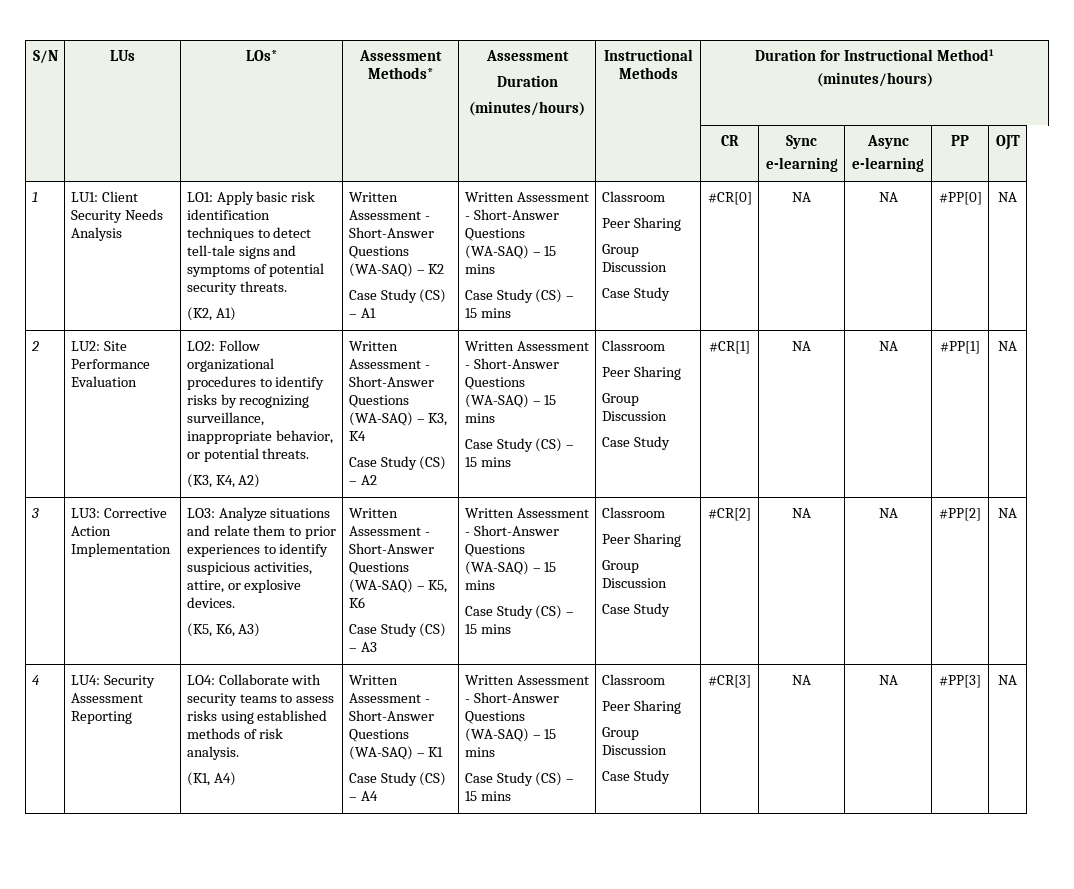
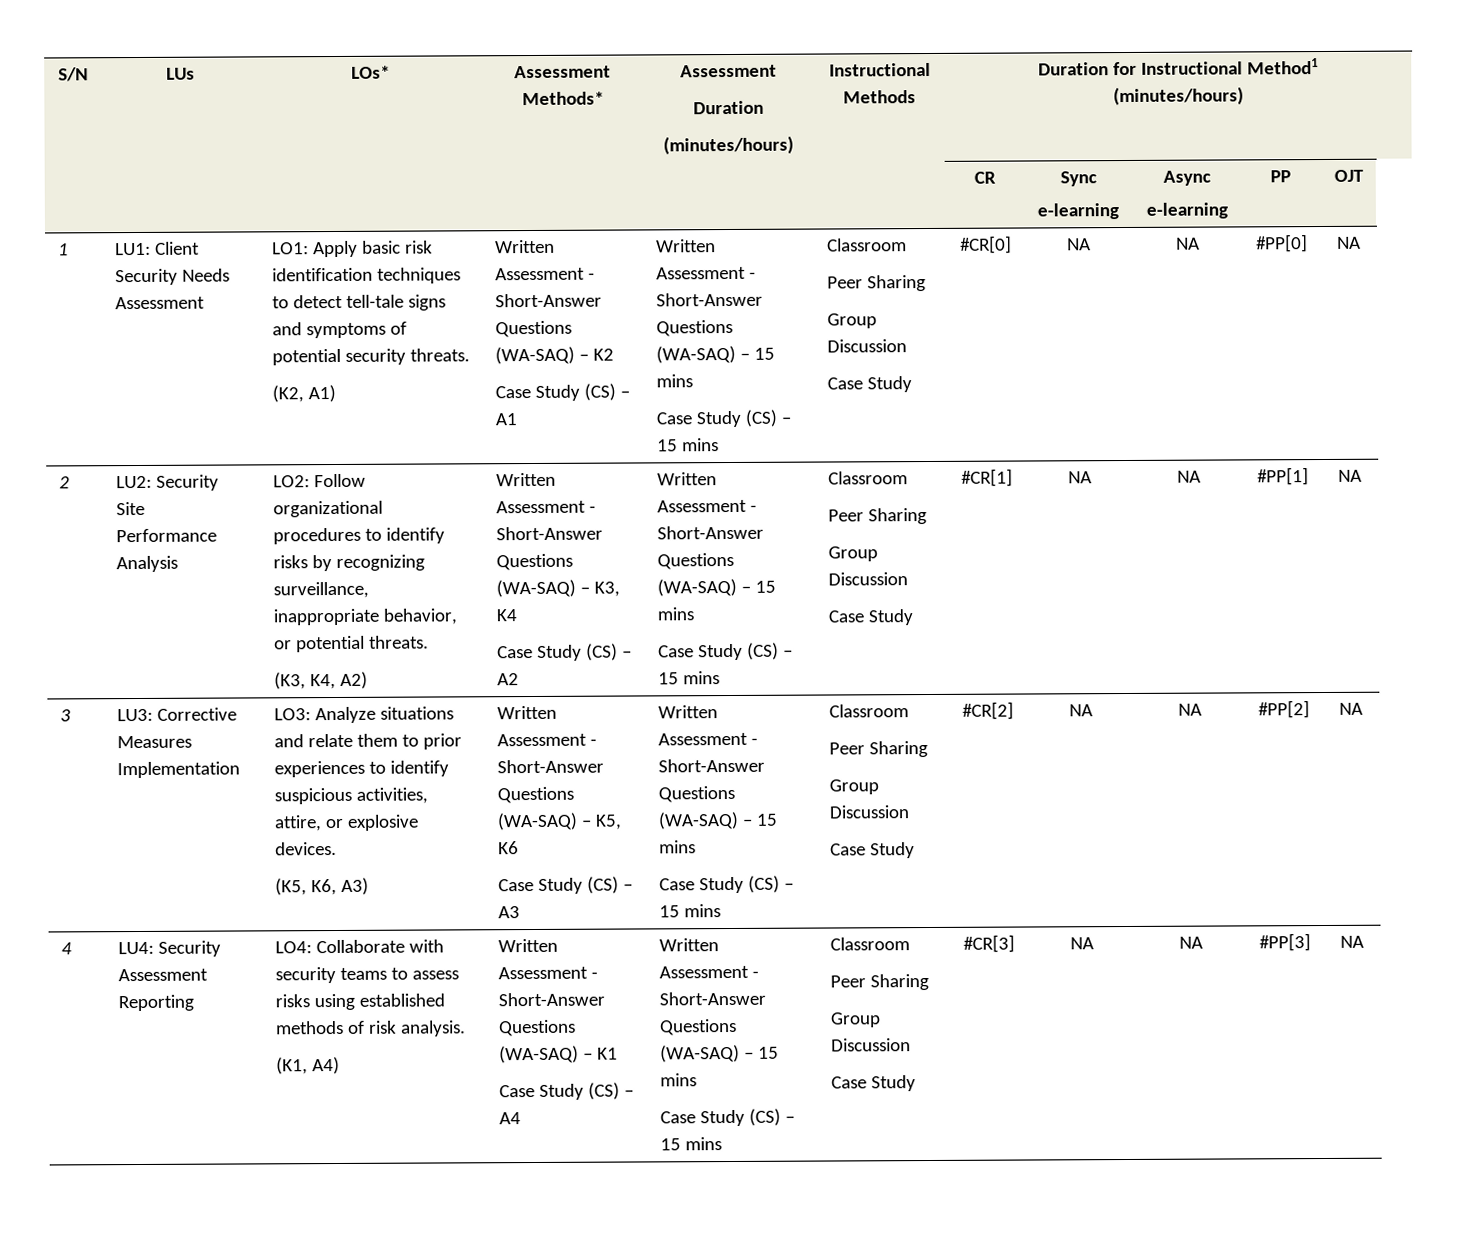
[70,227,122,241] Analysis -> [115,296,206,310] Assessment
(100, 346) none -> [156,474,220,491] Security
[70,376,137,387] Evaluation -> [116,555,179,573] Analysis
[70,526,111,536] Action -> [117,735,193,749] Measures

